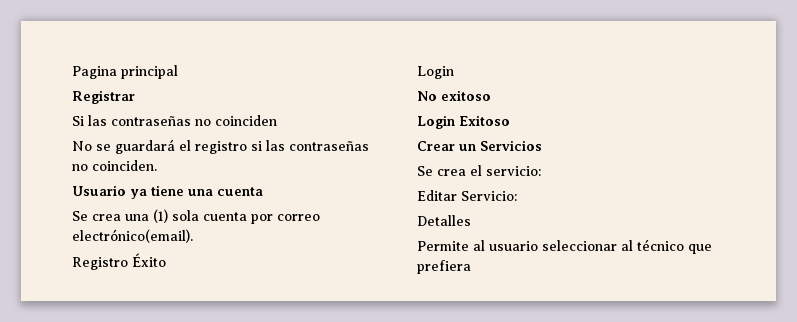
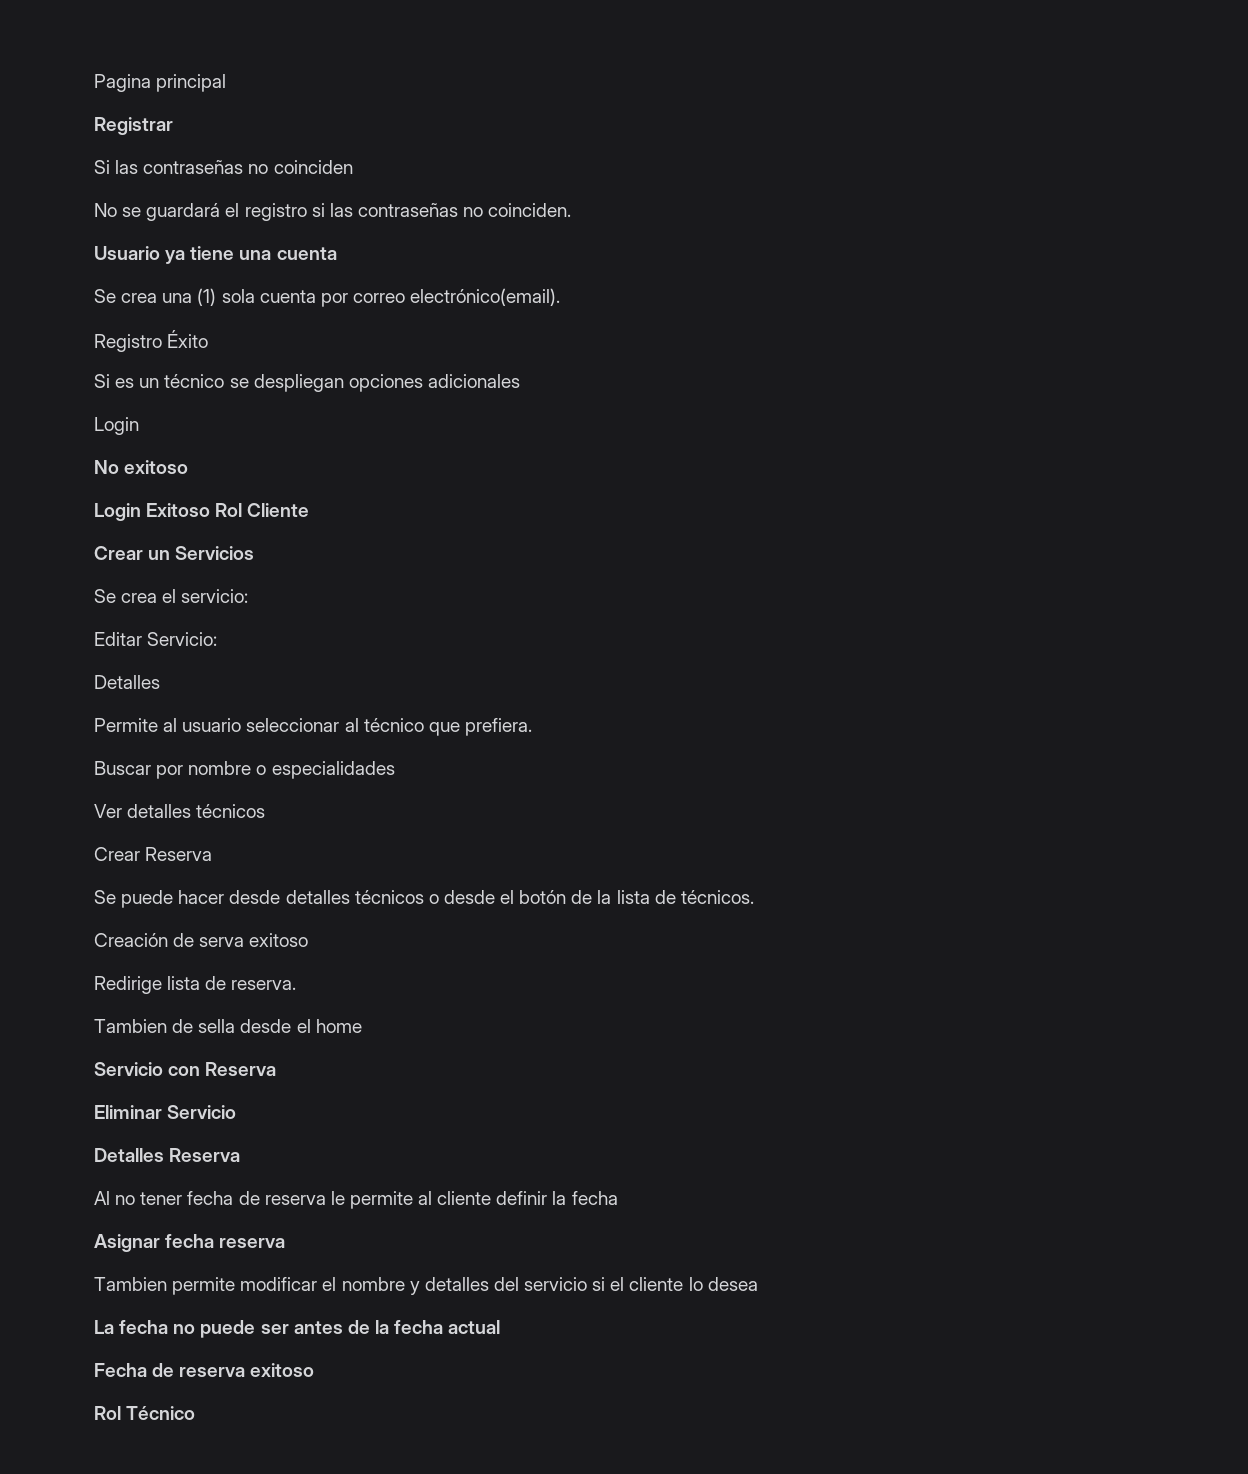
(166, 260) none -> [94,374,520,392] // Si es un técnico se despliegan opciones adicionales
(510, 120) none -> [215,503,310,517] Rol Cliente
[417,260,471,274] prefiera -> [464,718,532,736] [94,761,395,779] [94,804,266,818] [94,847,213,861] [94,890,754,908] [94,933,309,947] [94,976,297,994] [94,1019,362,1033] [94,1062,277,1076] [94,1105,237,1119] [94,1148,241,1162] [94,1191,618,1209] [94,1234,286,1252] [94,1277,758,1295] [94,1320,501,1338] [94,1363,315,1377] [94,1406,196,1420] prefiera. // Buscar por nombre o especialidades // Ver detalles técnicos // Crear Reserva // Se puede hacer desde detalles técnicos o desde el botón de la lista de técnicos. // Creación de serva exitoso // Redirige lista de reserva. // Tambien de sella desde el home // Servicio con Reserva // Eliminar Servicio // Detalles Reserva // Al no tener fecha de reserva le permite al cliente definir la fecha // Asignar fecha reserva // Tambien permite modificar el nombre y detalles del servicio si el cliente lo desea // La fecha no puede ser antes de la fecha actual // Fecha de reserva exitoso // Rol Técnico

